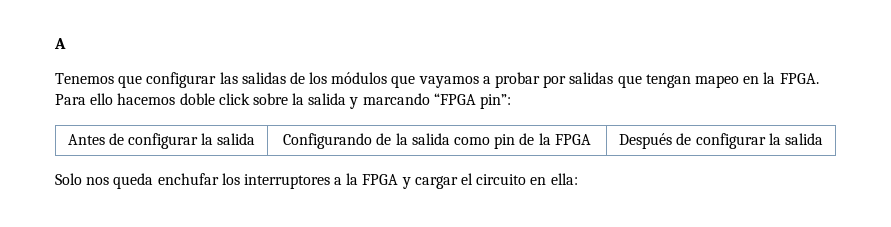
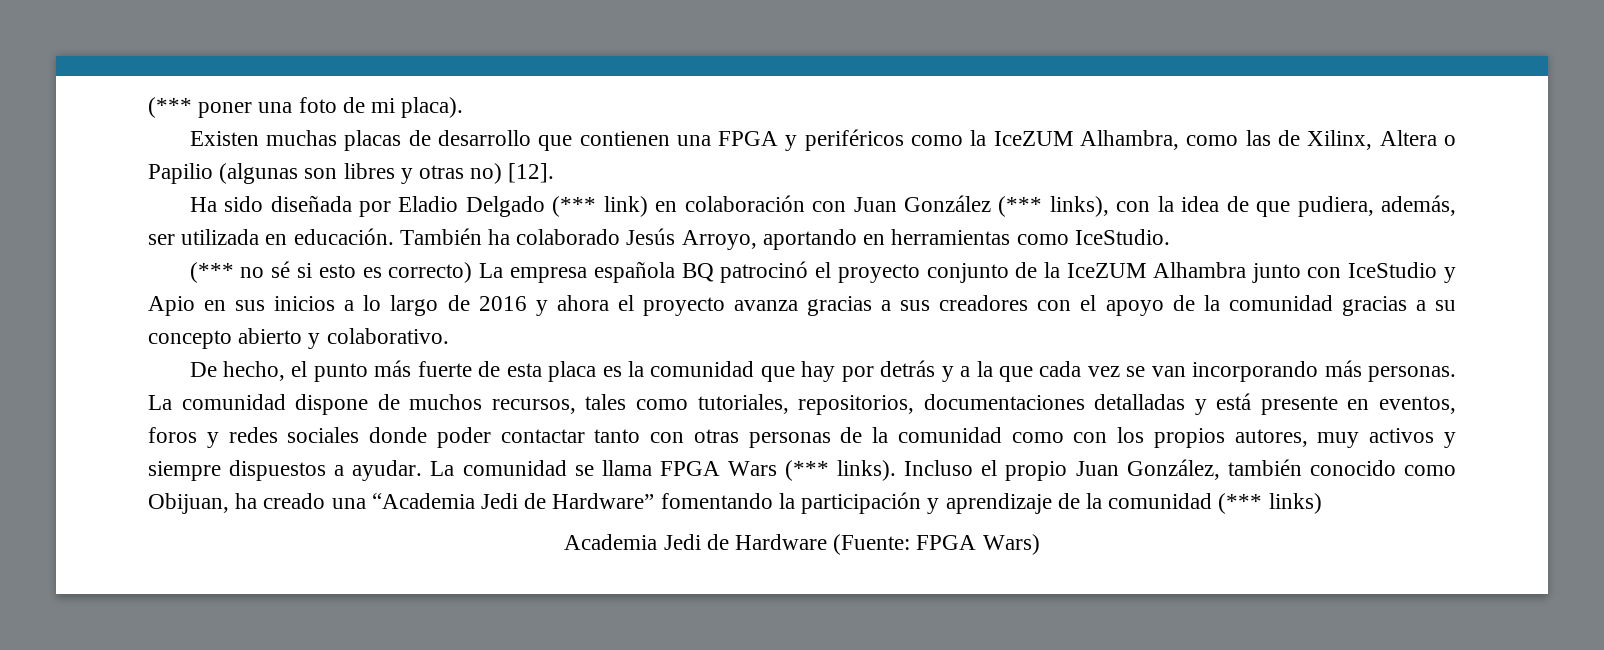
[54,38,66,49] [55,72,819,88] [55,93,512,109] [67,133,256,149] [283,133,591,149] [619,133,823,149] [55,173,578,189] A // Tenemos que configurar las salidas de los módulos que vayamos a probar por salidas que tengan mapeo en la FPGA. Para ello hacemos doble click sobre la salida y marcando “FPGA pin”: // Antes de configurar la salida | Configurando de la salida como pin de la FPGA | Después de configurar la salida // Solo nos queda enchufar los interruptores a la FPGA y cargar el circuito en ella: -> [148,97,464,118] [189,129,1456,151] [148,163,555,184] [189,195,1457,217] [148,228,1170,250] [189,261,1456,283] [148,295,1457,316] [148,328,449,349] [189,360,1456,382] [148,393,1456,415] [148,427,1457,448] [148,459,1456,481] [148,492,1322,514] [564,534,1040,555] (*** poner una foto de mi placa). // Existen muchas placas de desarrollo que contienen una FPGA y periféricos como la IceZUM Alhambra, como las de Xilinx, Altera o Papilio (algunas son libres y otras no) [12]. // Ha sido diseñada por Eladio Delgado (*** link) en colaboración con Juan González (*** links), con la idea de que pudiera, además, ser utilizada en educación. También ha colaborado Jesús Arroyo, aportando en herramientas como IceStudio. // (*** no sé si esto es correcto) La empresa española BQ patrocinó el proyecto conjunto de la IceZUM Alhambra junto con IceStudio y Apio en sus inicios a lo largo de 2016 y ahora el proyecto avanza gracias a sus creadores con el apoyo de la comunidad gracias a su concepto abierto y colaborativo. // De hecho, el punto más fuerte de esta placa es la comunidad que hay por detrás y a la que cada vez se van incorporando más personas. La comunidad dispone de muchos recursos, tales como tutoriales, repositorios, documentaciones detalladas y está presente en eventos, foros y redes sociales donde poder contactar tanto con otras personas de la comunidad como con los propios autores, muy activos y siempre dispuestos a ayudar. La comunidad se llama FPGA Wars (*** links). Incluso el propio Juan González, también conocido como Obijuan, ha creado una “Academia Jedi de Hardware” fomentando la participación y aprendizaje de la comunidad (*** links) // Academia Jedi de Hardware (Fuente: FPGA Wars)

